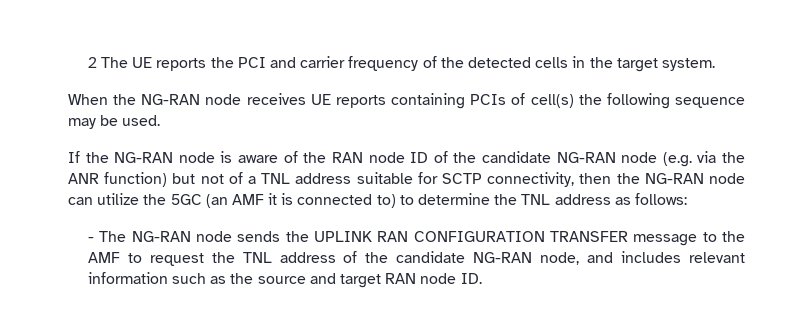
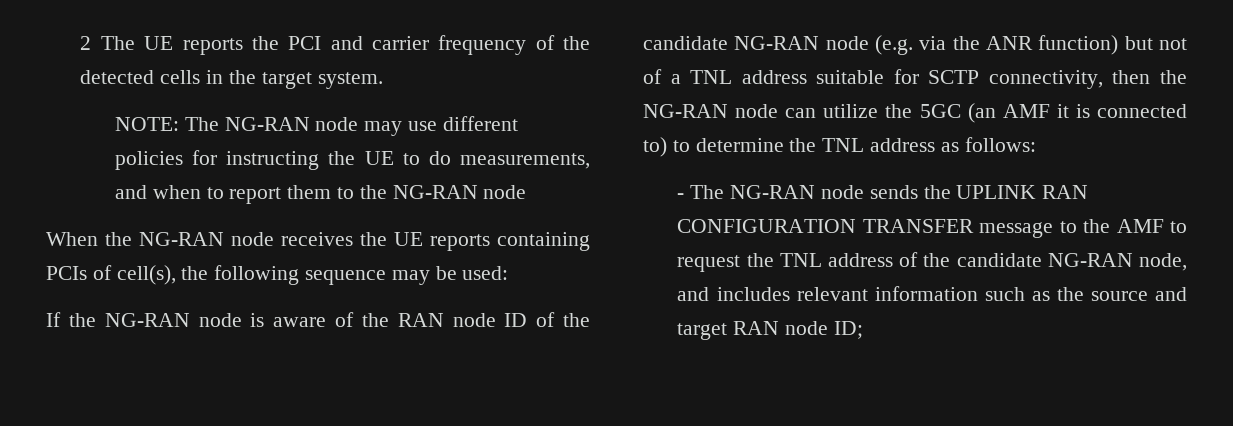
(715, 64) none -> [114,116,518,136] [114,150,590,170] [114,185,527,204] // NOTE: The NG-RAN node may use different policies for instructing the UE to do measurements, and when to report them to the NG-RAN node
(306, 99) none -> [360,232,387,246] the
[530,94,574,108] cell(s) -> [116,265,176,285] cell(s),
[122,115,161,126] used. -> [462,266,509,280] used:
[460,273,482,284] ID. -> [833,321,863,339] ID;

